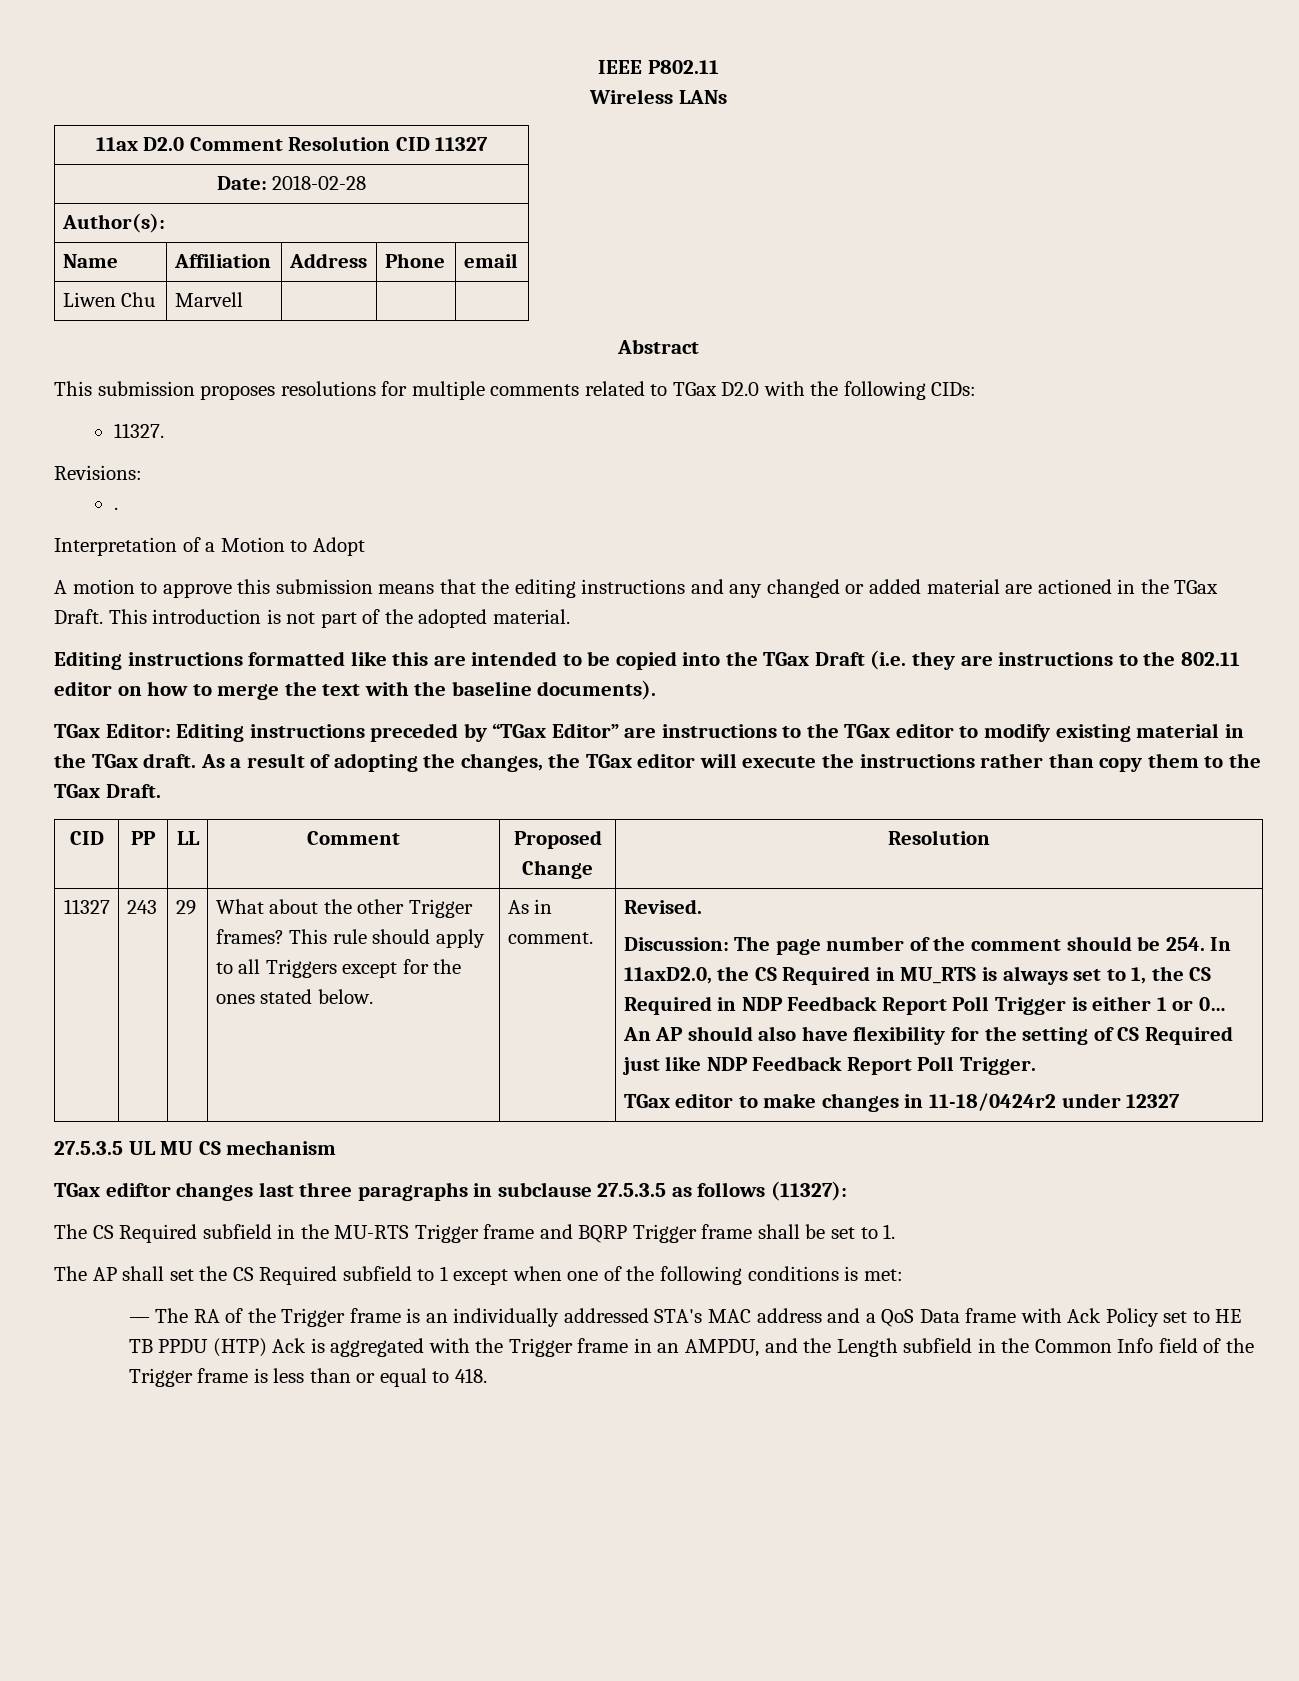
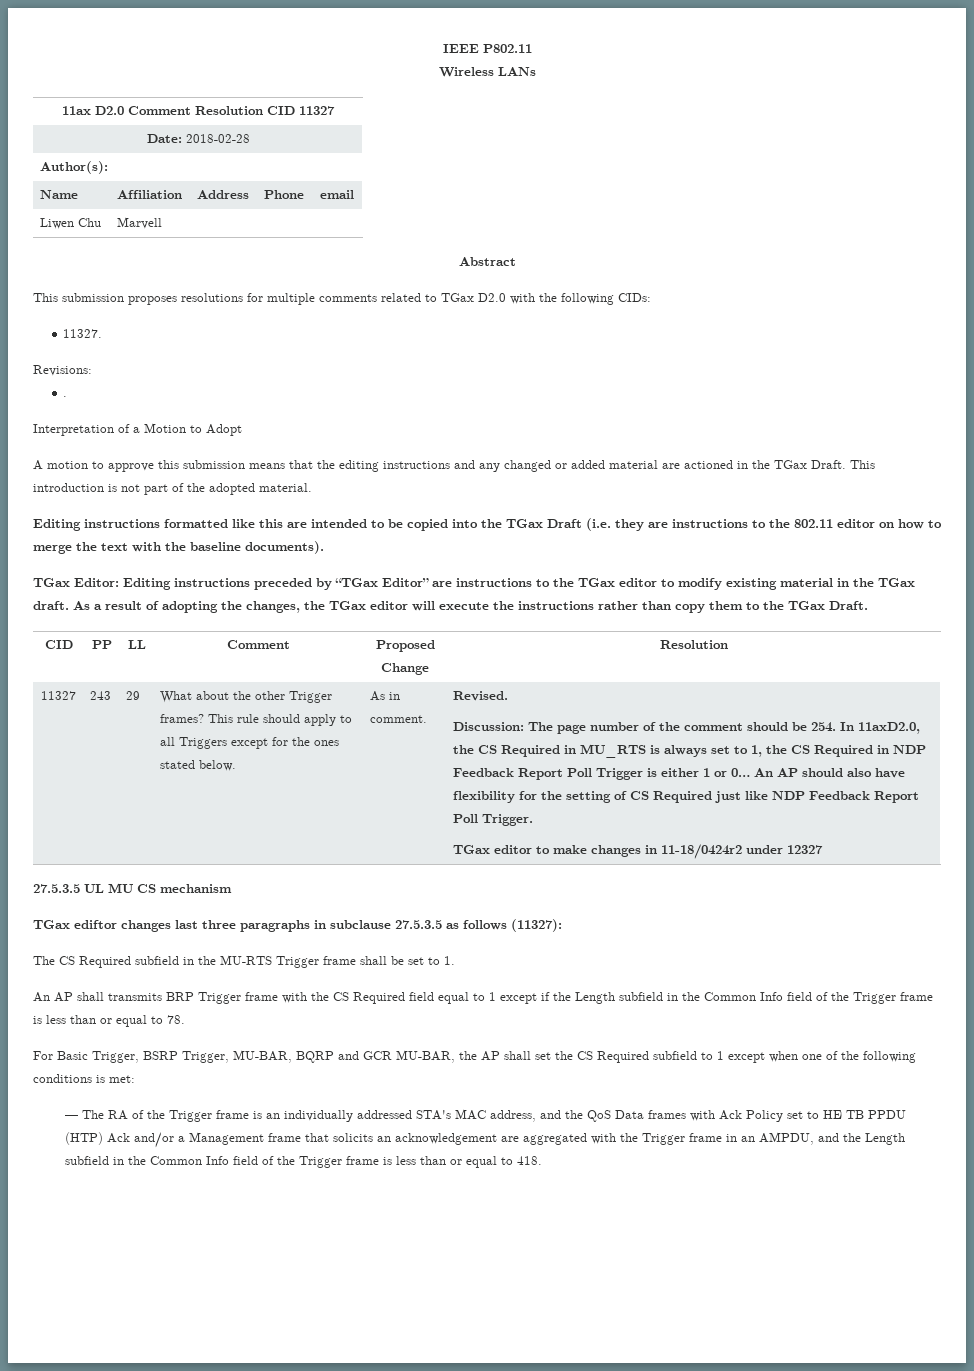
[539,1224,753,1243] and BQRP Trigger frame -> (356, 960) none
[54,1266,87,1281] The -> [33,992,933,1004] [33,1015,185,1027] [33,1050,477,1063] An AP shall transmits BRP Trigger frame with the CS Required field equal to 1 except if the Length subfield in the Common Info field of the Trigger frame is less than or equal to 78. // For Basic Trigger, BSRP Trigger, MU-BAR, BQRP and GCR MU-BAR, the
[756,1308,876,1323] address and a -> [490,1110,584,1122] address, and the
[965,1308,1017,1323] frame -> [648,1110,687,1119] frames
[310,1338,325,1353] is -> [134,1132,520,1148] and/or a Management frame that solicits an acknowledgement are

